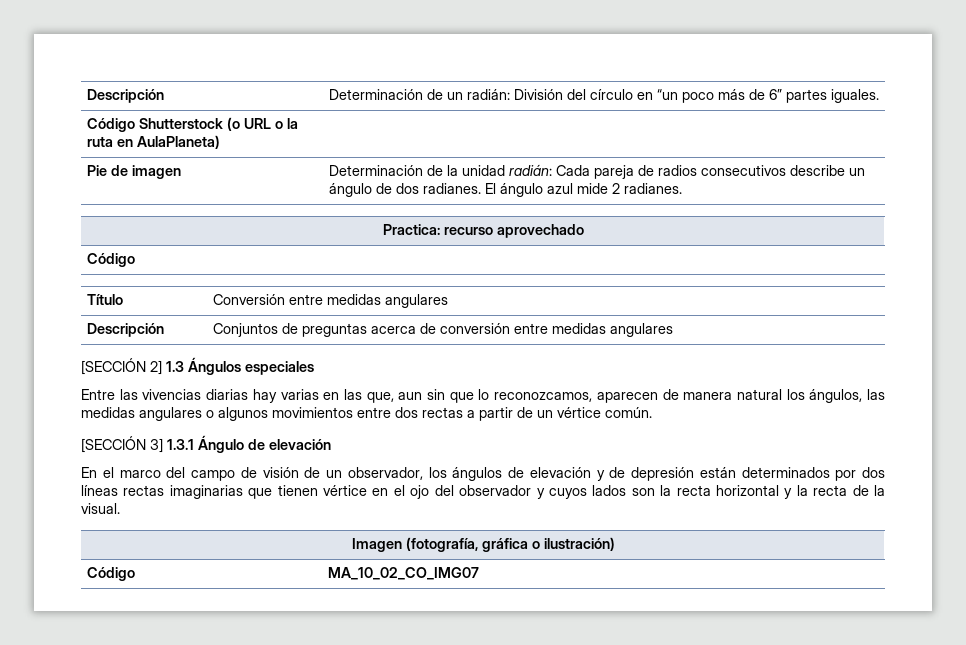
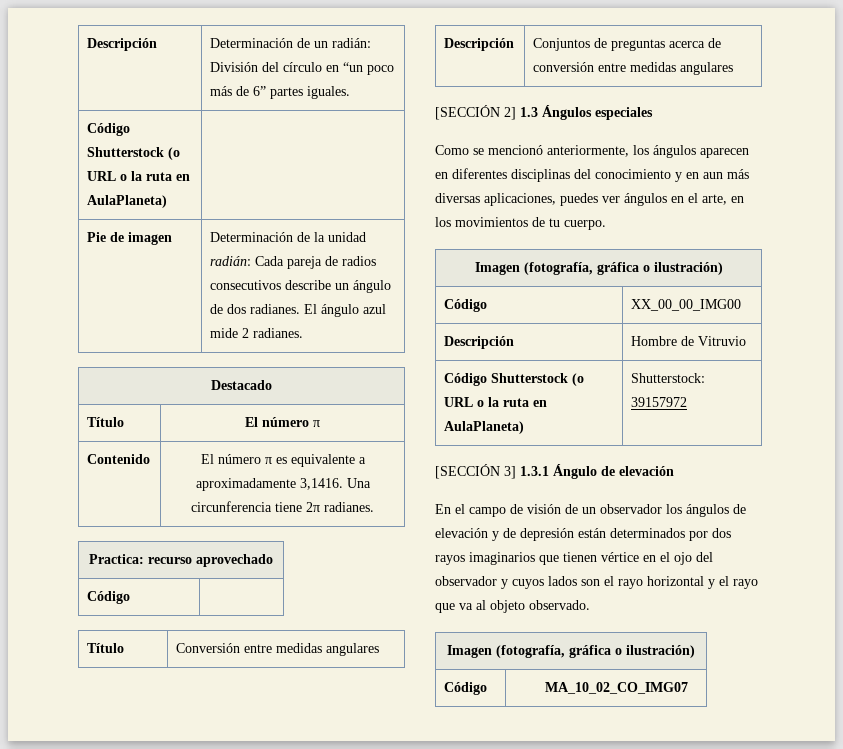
(682, 188) none -> [211,380,272,390] [87,417,125,427] [245,417,320,427] [87,454,151,464] [200,454,366,467] [195,478,371,491] [191,501,374,512] // Destacado // Título | El número π // Contenido | El número π es equivalente a aproximadamente 3,1416. Una circunferencia tiene 2π radianes.
[81,389,886,403] [81,407,652,421] Entre las vivencias diarias hay varias en las que, aun sin que lo reconozcamos, aparecen de manera natural los ángulos, las medidas angulares o algunos movimientos entre dos rectas a partir de un vértice común. -> [435,145,749,158] [435,168,749,182] [435,193,744,206] [435,217,606,230] [474,262,723,275] [444,299,488,312] [631,299,742,311] [444,336,515,349] [631,336,747,346] [444,373,585,386] [444,397,548,407] [444,421,525,434] [631,373,706,383] [631,397,688,407] Como se mencionó anteriormente, los ángulos aparecen en diferentes disciplinas del conocimiento y en aun más diversas aplicaciones, puedes ver ángulos en el arte, en los movimientos de tu cuerpo. // Imagen (fotografía, gráfica o ilustración) // Código | XX_00_00_IMG00 // Descripción | Hombre de Vitruvio // Código Shutterstock (o URL o la ruta en AulaPlaneta) | Shutterstock: 39157972
[119,467,186,478] marco del -> (465, 509) none
[347,467,423,480] observador, -> [600,504,662,514] observador
[81,485,243,499] líneas rectas imaginarias -> [435,552,535,565] rayos imaginarios
[660,485,885,499] [81,503,120,514] la recta horizontal y la recta de la visual. -> [604,576,758,589] [435,600,590,613] el rayo horizontal y el rayo que va al objeto observado.

